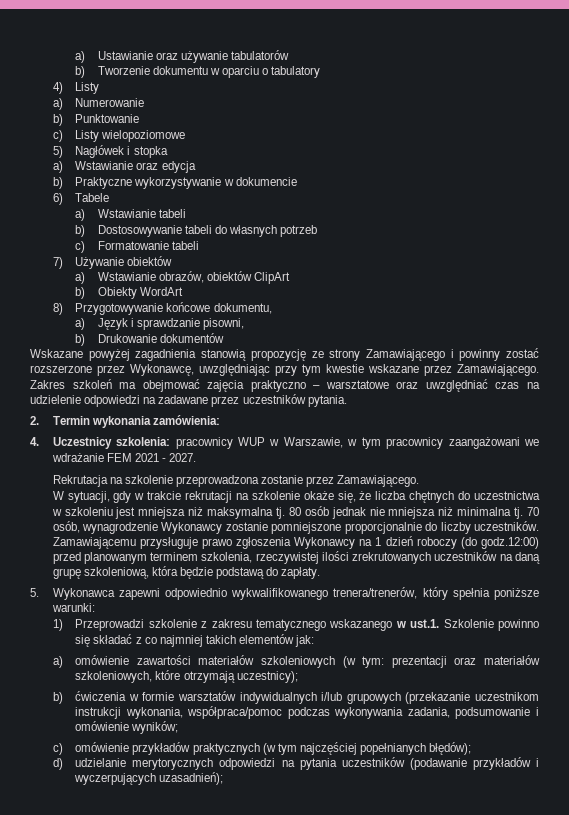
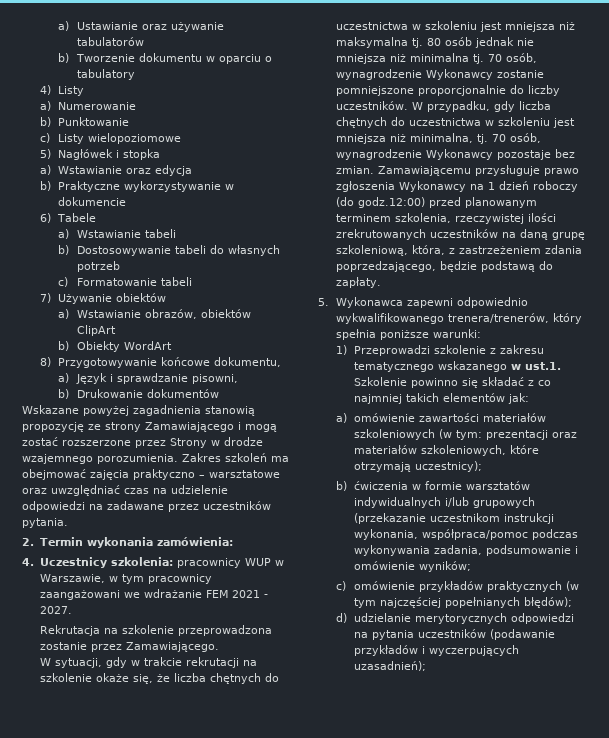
[459,349,501,361] powinny -> [245,424,277,432] mogą
[130,364,539,376] Wykonawcę, uwzględniając przy tym kwestie wskazane przez Zamawiającego. -> [170,437,263,448] [22,454,178,464] Strony w drodze wzajemnego porozumienia.
(539, 526) none -> [412,101,552,112] [336,117,576,128] [336,133,542,144] [336,149,576,160] [336,166,375,174] W przypadku, gdy liczba chętnych do uczestnictwa w szkoleniu jest mniejsza niż minimalna, tj. 70 osób, wynagrodzenie Wykonawcy pozostaje bez zmian.
[151,566,178,576] która -> [412,245,583,255] [336,261,437,272] która, z zastrzeżeniem zdania poprzedzającego,

